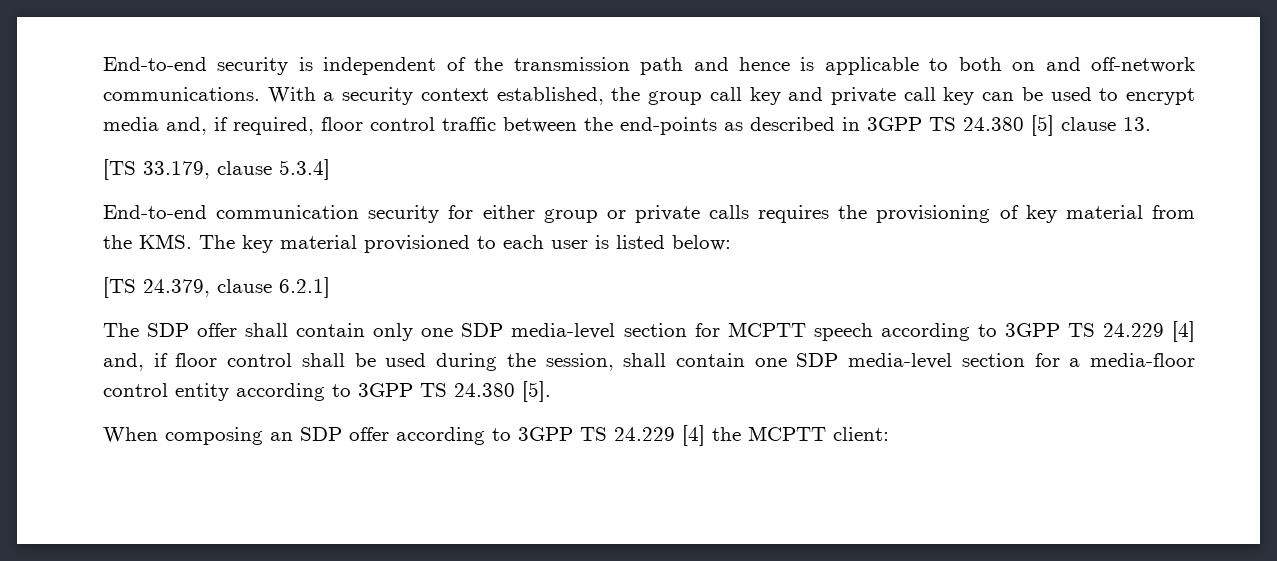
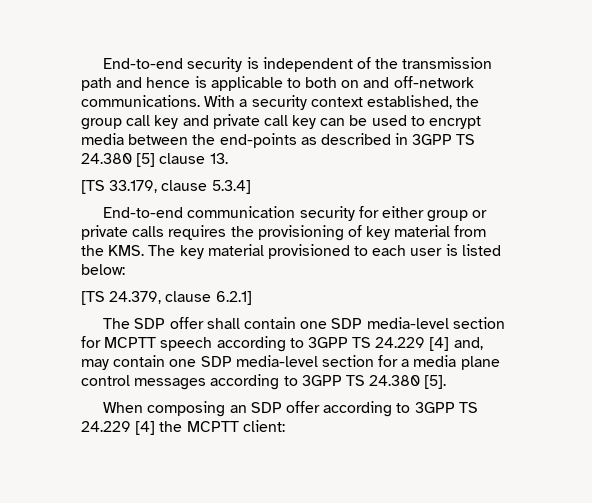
[166,117,496,135] and, if required, floor control traffic -> (124, 139) none
[373,323,414,341] only -> (297, 323) none
[153,353,667,371] if floor control shall be used during the session, shall -> [81,359,109,370] may
[1089,353,1195,367] [103,383,229,401] media-floor control entity -> [413,355,500,370] [81,375,207,390] media plane control messages

